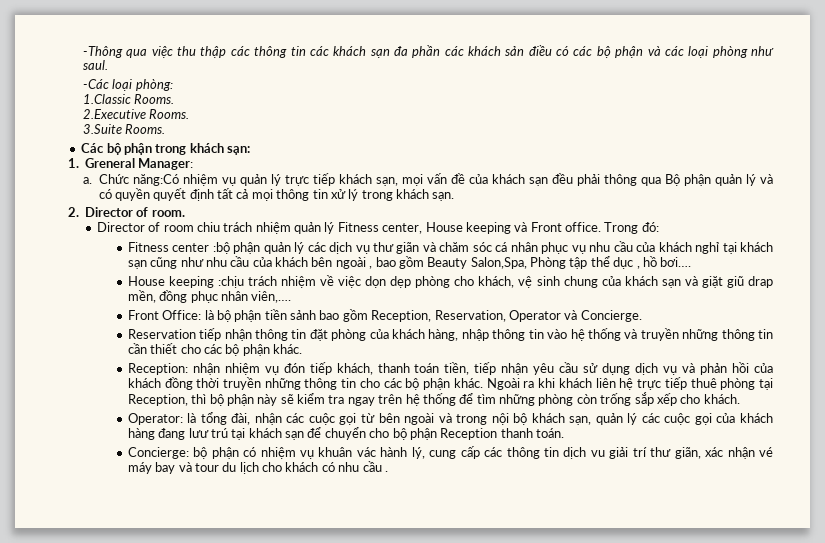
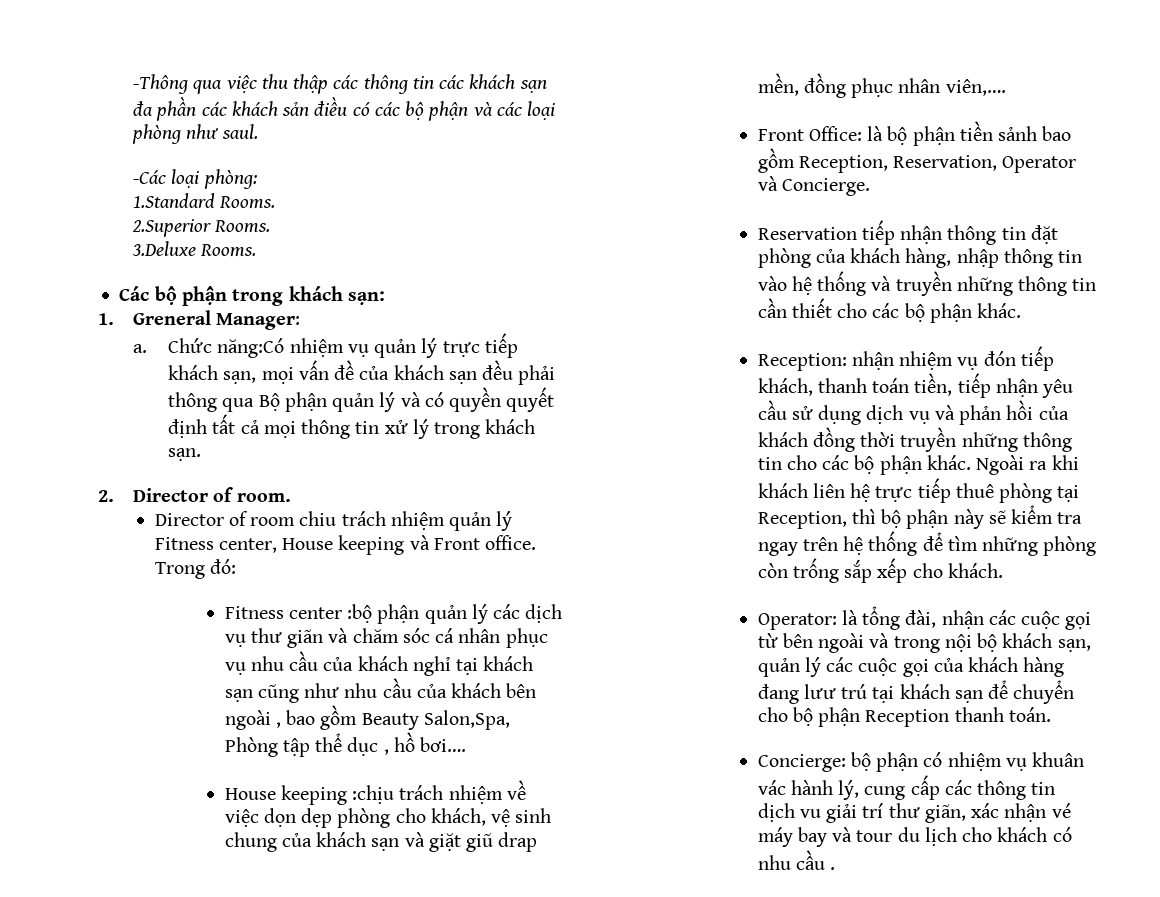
[83,94,175,104] [83,109,190,119] [83,124,123,134] 1.Classic Rooms. // 2.Executive Rooms. // 3.Suite -> [133,193,276,209] [132,219,271,237] [132,241,197,256] 1.Standard Rooms. // 2.Superior Rooms. // 3.Deluxe

